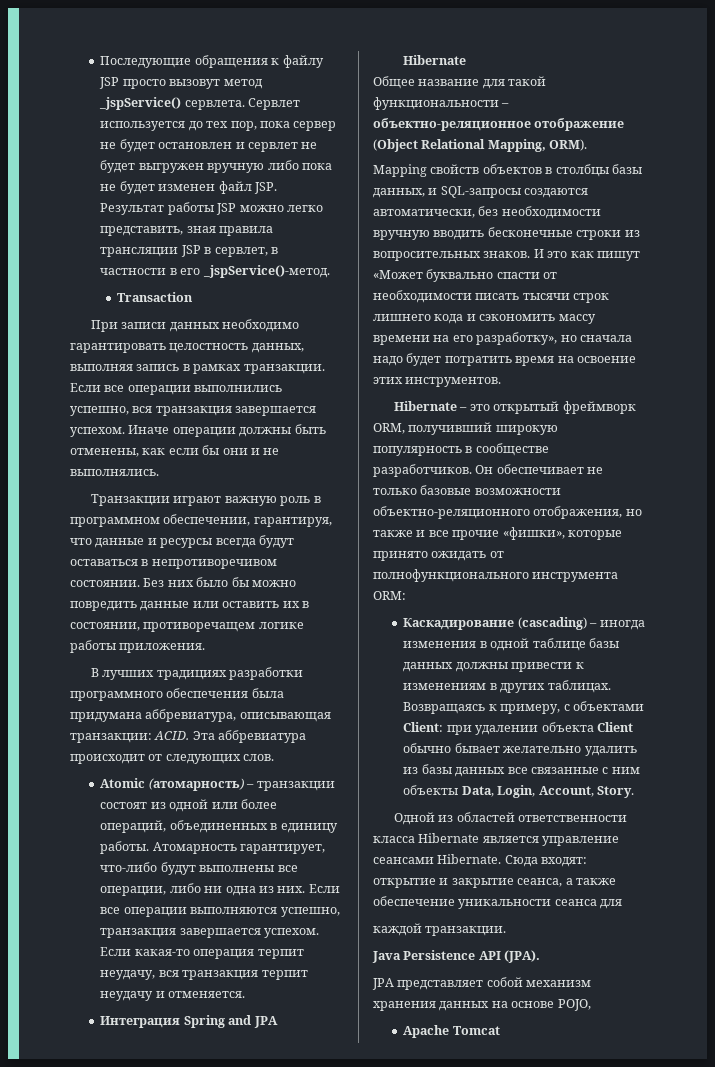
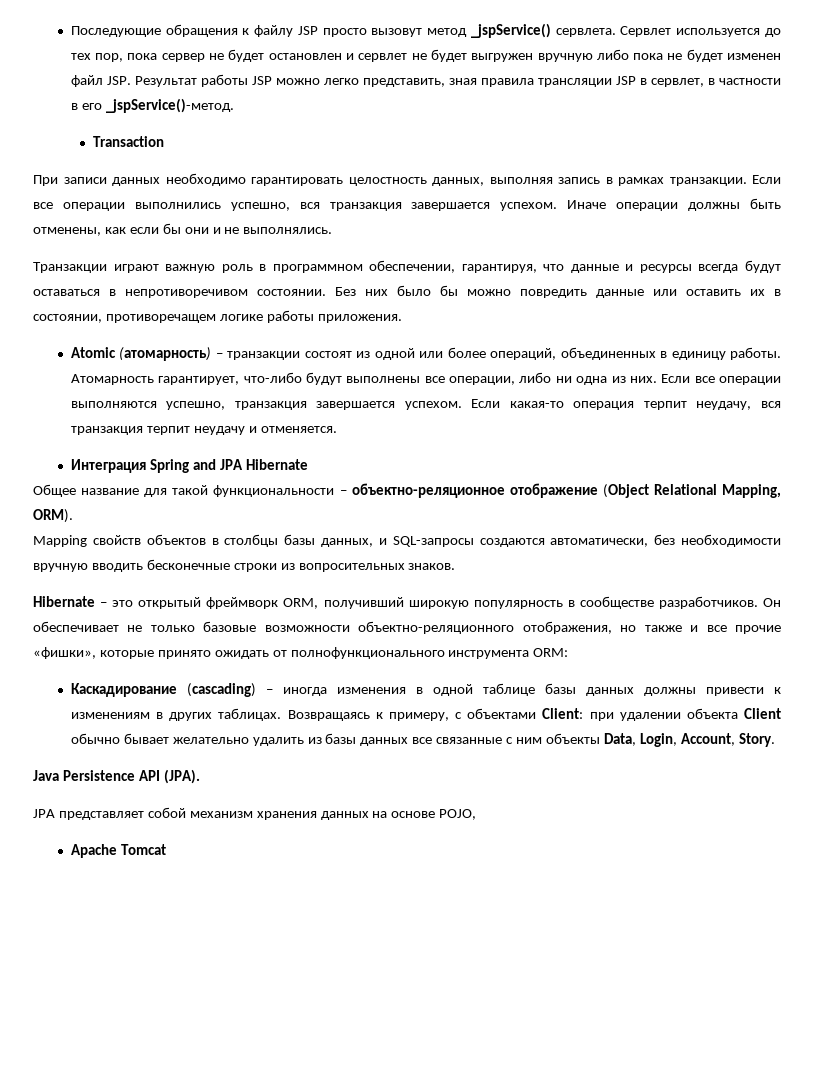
[91,667,304,680] [70,688,284,701] [70,709,331,722] [70,730,307,743] [70,754,275,764] // В лучших традициях разработки программного обеспечения была придумана аббревиатура, описывающая транзакции: ACID. Эта аббревиатура происходит от следующих слов. -> (402, 318) none
[533,249,640,261] [373,269,558,282] [373,290,610,303] [373,314,596,324] [373,332,632,345] [373,353,636,366] [373,377,502,387] И это как пишут «Может буквально спасти от необходимости писать тысячи строк лишнего кода и сэкономить массу времени на его разработку», но сначала надо будет потратить время на освоение этих инструментов. -> (456, 566) none
[394,812,628,825] [373,833,620,846] [373,854,588,867] [373,878,616,888] [373,896,623,909] [373,923,507,936] // Одной из областей ответственности класса Hibernate является управление сеансами Hibernate. Сюда входят: открытие и закрытие сеанса, а также обеспечение уникальности сеанса для // каждой транзакции. -> (775, 740) none

